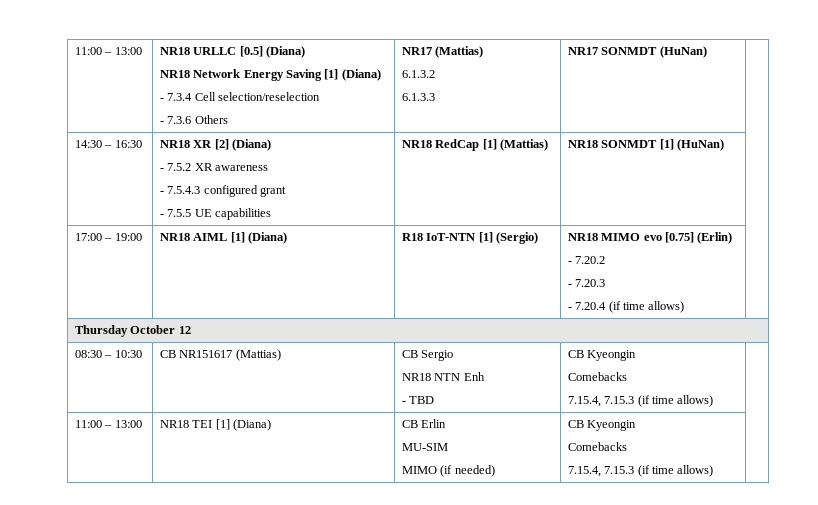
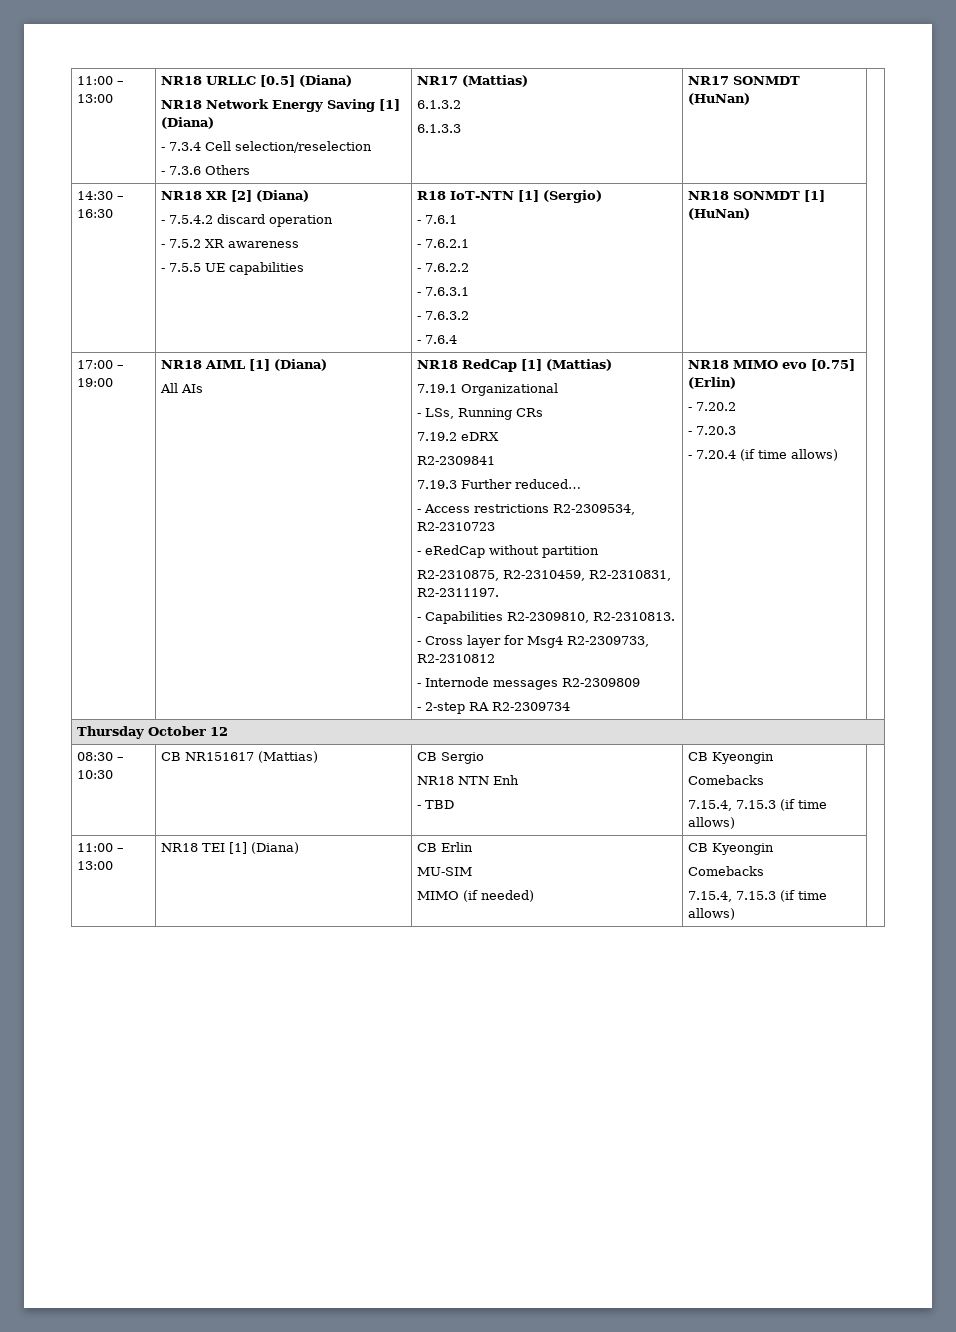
(272, 145) none -> [160,214,333,227] // - 7.5.4.2 discard operation
[159,185,287,197] // - 7.5.4.3 configured grant -> (299, 244) none
[401,139,549,151] NR18 RedCap [1] (Mattias) -> [416,190,602,203] [416,215,457,224] [416,239,469,248] [416,263,469,272] [416,287,469,296] [416,311,469,320] [416,335,457,344] R18 IoT-NTN [1] (Sergio) // - 7.6.1 // - 7.6.2.1 // - 7.6.2.2 // - 7.6.3.1 // - 7.6.3.2 // - 7.6.4
[401,232,539,244] | R18 IoT-NTN [1] (Sergio) -> [159,383,203,393] [416,359,612,372] [416,383,558,396] [416,408,543,420] [416,432,499,441] [416,456,495,465] [416,479,581,489] [416,504,635,515] [416,522,495,531] [416,545,599,558] [416,570,671,581] [416,588,499,597] [416,611,675,624] [416,635,649,648] [416,654,495,663] [416,677,640,690] [416,702,570,714] // All AIs | NR18 RedCap [1] (Mattias) // 7.19.1 Organizational // - LSs, Running CRs // 7.19.2 eDRX // R2-2309841 // 7.19.3 Further reduced… // - Access restrictions R2-2309534, R2-2310723 // - eRedCap without partition // R2-2310875, R2-2310459, R2-2310831, R2-2311197. // - Capabilities R2-2309810, R2-2310813. // - Cross layer for Msg4 R2-2309733, R2-2310812 // - Internode messages R2-2309809 // - 2-step RA R2-2309734

